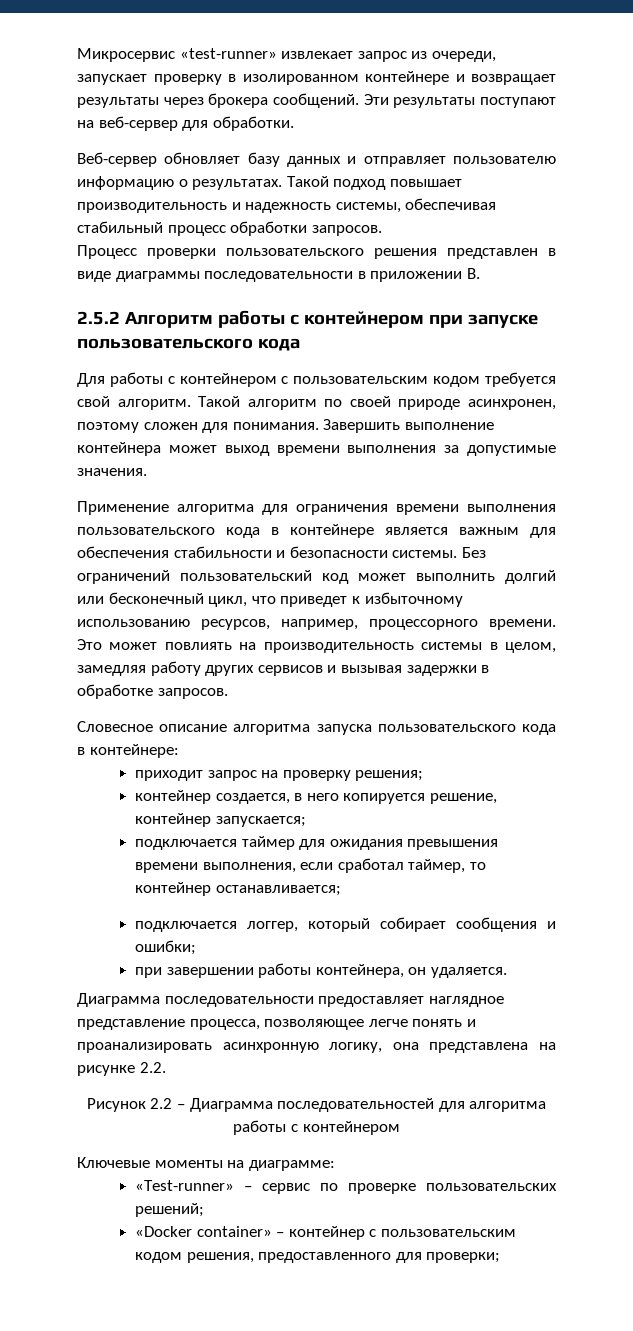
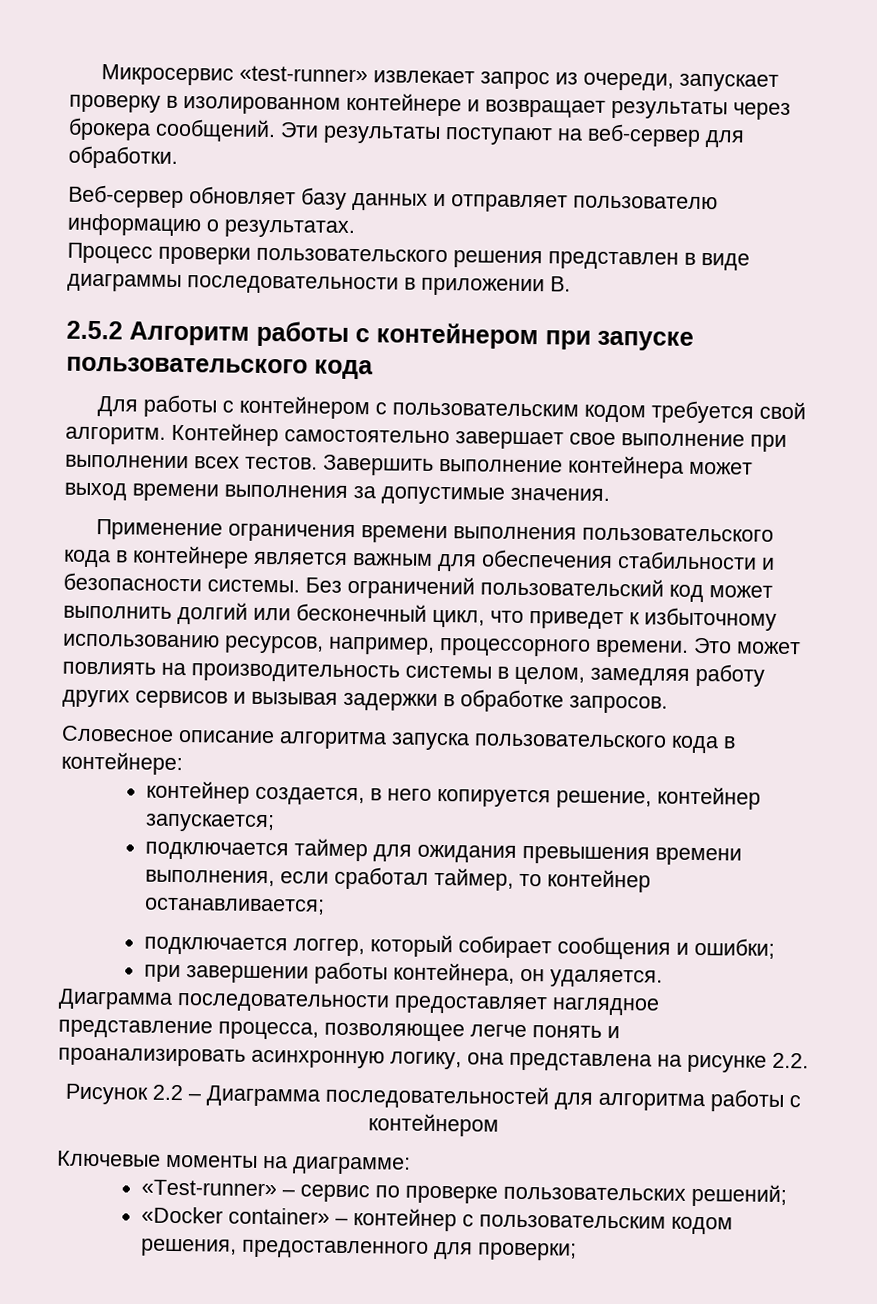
[286,176,462,190] [77,198,497,213] [77,221,382,236] Такой подход повышает производительность и надежность системы, обеспечивая стабильный процесс обработки запросов. -> (355, 229) none
[198,396,556,410] [77,422,319,433] Такой алгоритм по своей природе асинхронен, поэтому сложен для понимания. -> [171,422,787,452] [65,454,318,470] Контейнер самостоятельно завершает свое выполнение при выполнении всех тестов.
[177,504,288,515] алгоритма для -> (224, 530) none
[135,770,424,781] // приходит запрос на проверку решения; -> (183, 763) none

